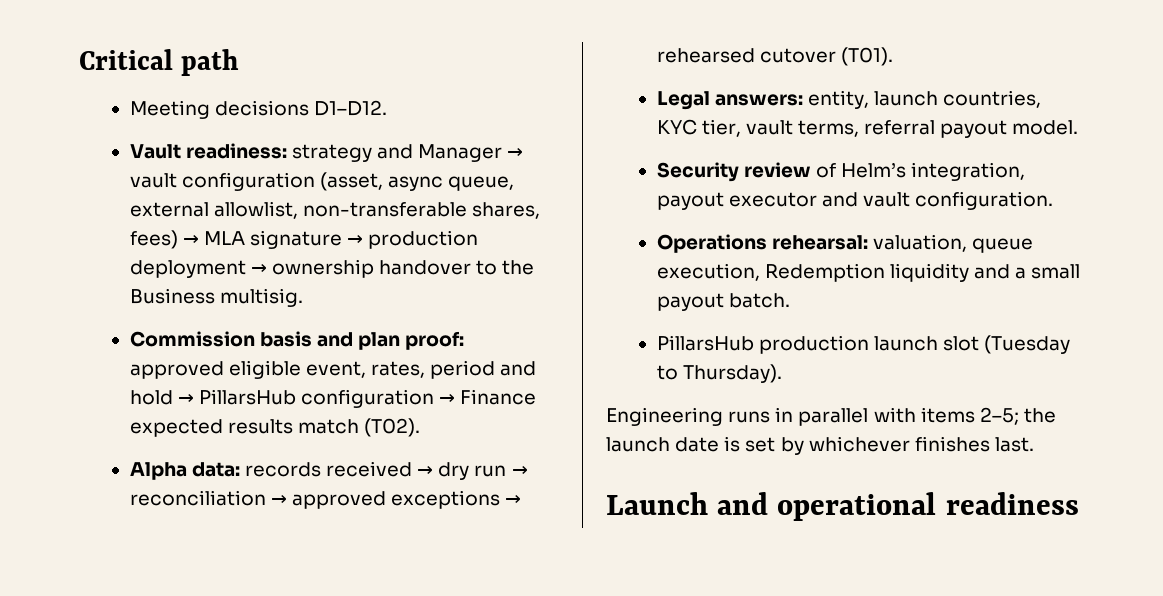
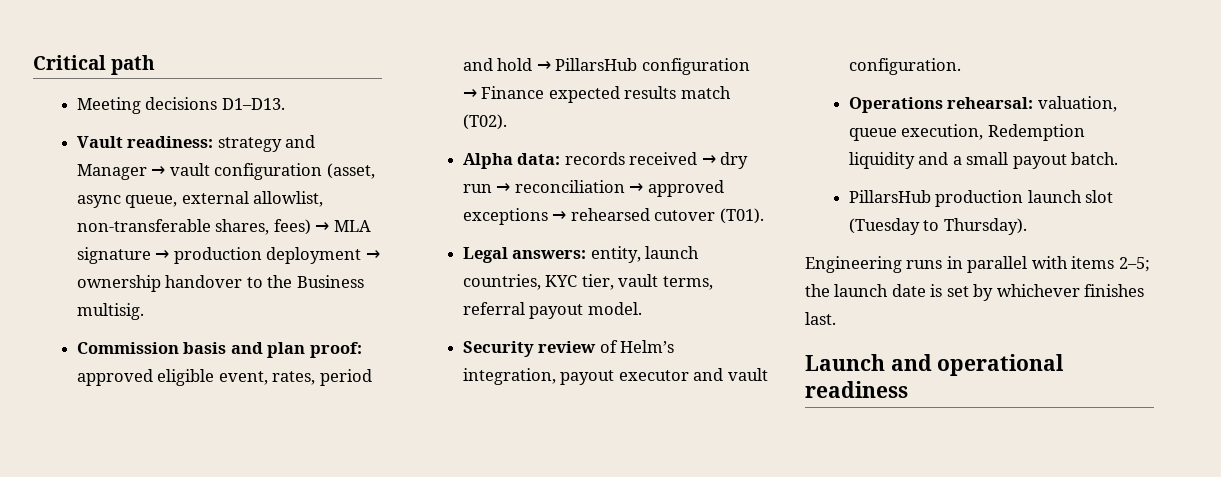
[313,100,387,116] D1–D12. -> [221,98,285,110] D1–D13.

